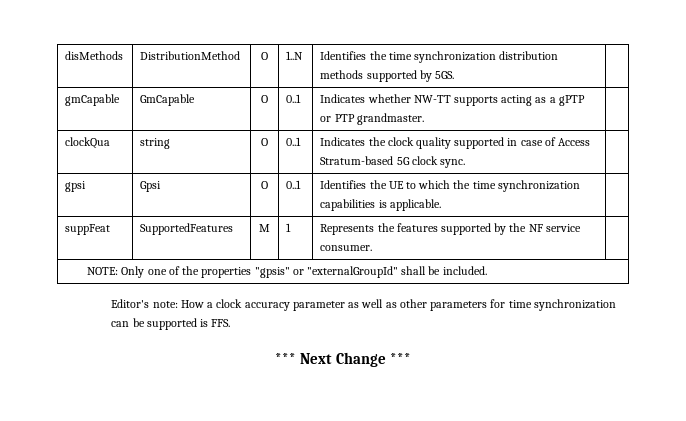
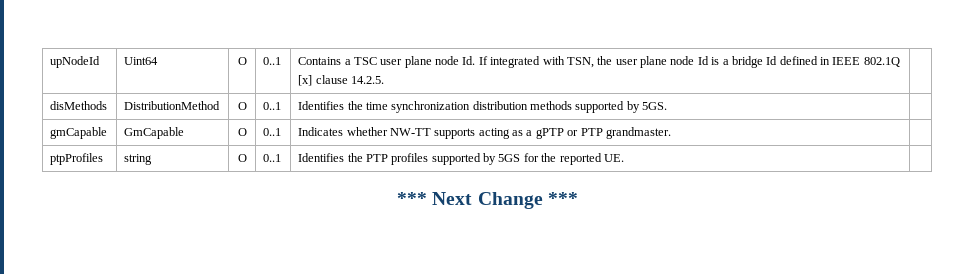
(65, 55) none -> [50,56,101,68] [124,57,159,65] [237,57,247,65] [263,57,282,65] [298,56,900,68] [298,75,384,86] upNodeId | Uint64 | O | 0..1 | Contains a TSC user plane node Id. If integrated with TSN, the user plane node Id is a bridge Id defined in IEEE 802.1Q [x] clause 14.2.5. | //
[286,51,304,60] 1..N -> [263,102,282,110] 0..1
[65,137,111,149] clockQua -> [50,153,104,165] ptpProfiles
[320,137,591,149] [320,156,465,168] [65,181,87,192] [140,181,162,192] [261,181,268,189] [286,180,302,189] [320,180,580,192] [320,199,441,211] [65,224,111,235] [140,223,234,235] [259,224,270,232] [286,223,292,232] [320,223,581,235] [320,245,373,251] [87,266,487,278] [111,299,616,311] [111,318,231,330] Indicates the clock quality supported in case of Access Stratum-based 5G clock sync. | // gpsi | Gpsi | O | 0..1 | Identifies the UE to which the time synchronization capabilities is applicable. | // suppFeat | SupportedFeatures | M | 1 | Represents the features supported by the NF service consumer. | // NOTE: Only one of the properties "gpsis" or "externalGroupId" shall be included. // Editor's note: How a clock accuracy parameter as well as other parameters for time synchronization can be supported is FFS. -> [298,153,624,165] Identifies the PTP profiles supported by 5GS for the reported UE. |

